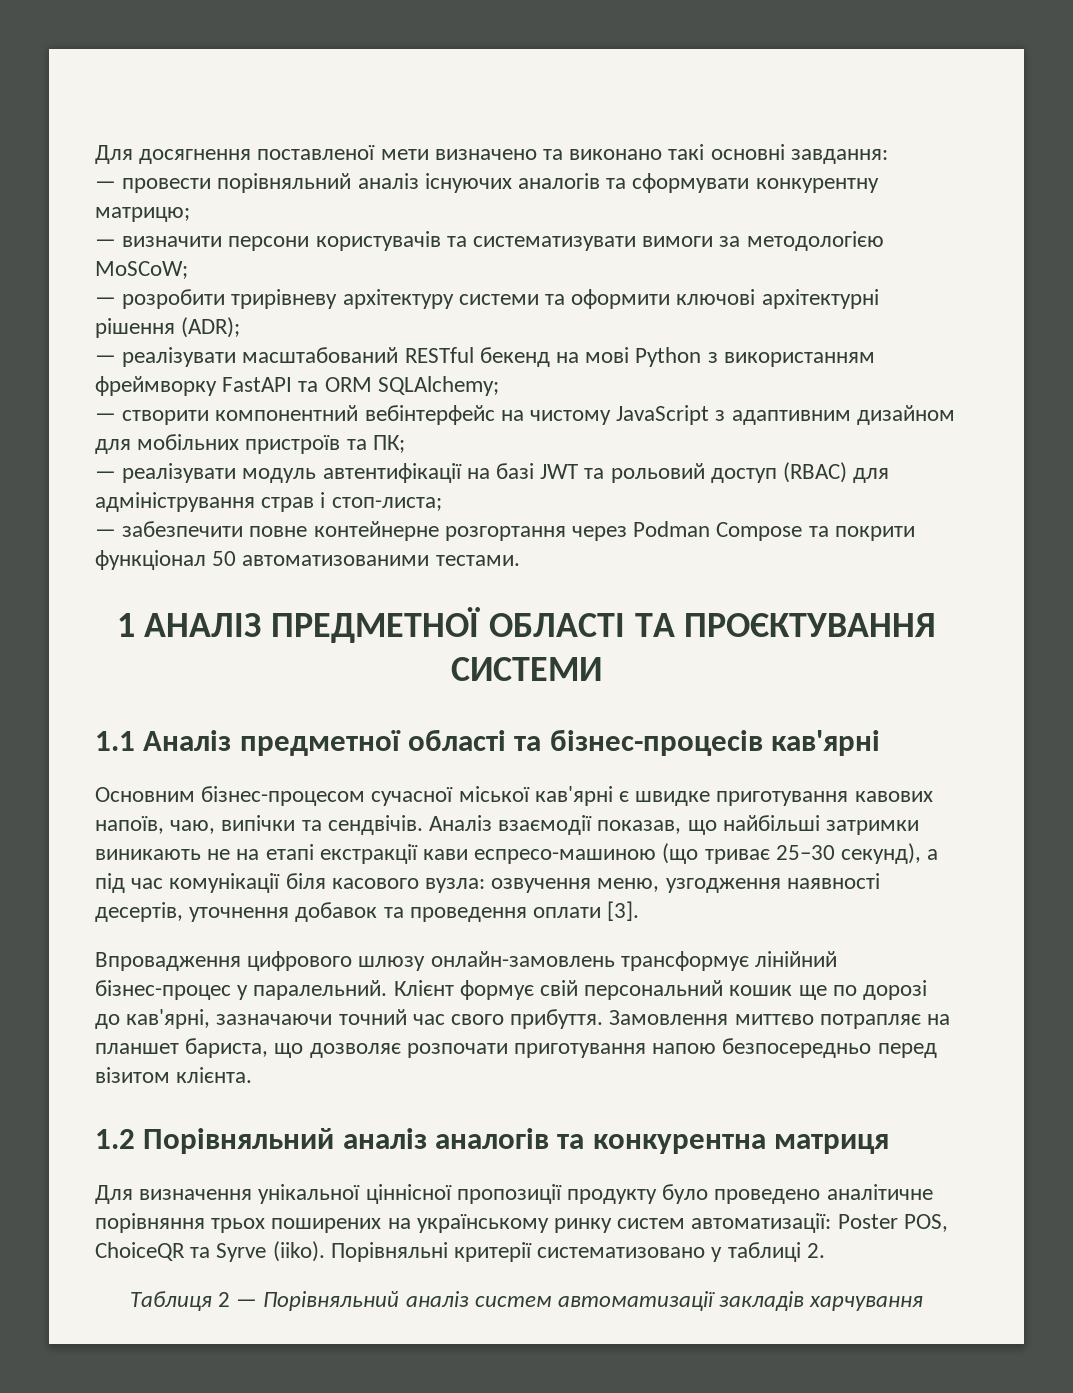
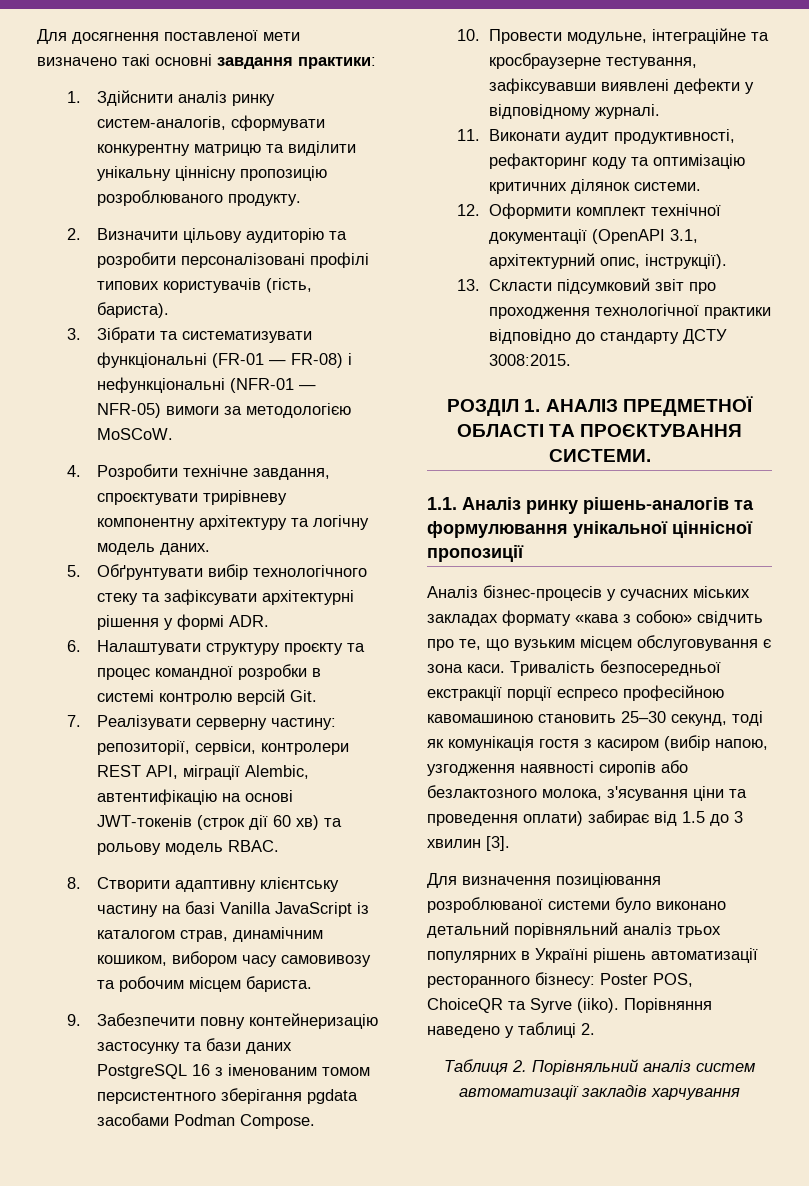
[543,144,888,164] [95,173,879,193] [95,207,190,222] [95,231,884,251] [95,261,188,279] [95,289,879,309] [95,317,241,338] [95,347,875,367] [95,376,499,396] [95,405,955,425] [95,434,405,454] [95,462,890,483] [95,492,442,512] [95,521,915,541] [95,550,520,570] [116,613,135,637] та виконано такі основні завдання: // — провести порівняльний аналіз існуючих аналогів та сформувати конкурентну матрицю; // — визначити персони користувачів та систематизувати вимоги за методологією MoSCoW; // — розробити трирівневу архітектуру системи та оформити ключові архітектурні рішення (ADR); // — реалізувати масштабований RESTful бекенд на мові Python з використанням фреймворку FastAPI та ORM SQLAlchemy; // — створити компонентний вебінтерфейс на чистому JavaScript з адаптивним дизайном для мобільних пристроїв та ПК; // — реалізувати модуль автентифікації на базі JWT та рольовий доступ (RBAC) для адміністрування страв і стоп-листа; // — забезпечити повне контейнерне розгортання через Podman Compose та покрити функціонал 50 автоматизованими тестами. // 1 -> [122,54,376,69] [67,90,276,106] [97,115,326,131] [97,141,357,156] [97,166,328,181] [97,190,302,206] [67,228,348,243] [97,252,370,268] [97,278,313,293] [97,302,170,318] [67,327,313,343] [97,352,353,368] [97,377,317,393] [97,403,352,418] [97,428,174,440] [67,464,331,480] [97,490,288,505] [97,515,370,530] [97,543,211,555] [67,564,368,580] [97,589,355,605] [97,614,270,630] [67,640,366,655] [97,664,322,680] [97,689,318,705] [67,715,337,730] [97,740,350,755] [97,765,310,780] [97,789,294,805] [97,815,343,830] [97,840,280,855] [67,877,340,892] [97,901,370,917] [97,927,324,942] [97,951,372,967] [97,976,313,992] [67,1013,379,1029] [97,1038,293,1054] [97,1064,371,1079] [97,1088,359,1104] [97,1113,316,1129] [457,28,769,44] [488,53,697,69] [488,78,754,94] [488,104,660,119] [457,129,735,144] [488,153,745,169] [488,179,701,194] [457,203,721,219] [488,229,698,244] [488,253,727,269] [457,278,716,294] [488,304,771,319] [488,329,727,344] [488,354,571,366] [447,399,541,416] такі основні завдання практики: // 1. Здійснити аналіз ринку систем-аналогів, сформувати конкурентну матрицю та виділити унікальну ціннісну пропозицію розроблюваного продукту. // 2. Визначити цільову аудиторію та розробити персоналізовані профілі типових користувачів (гість, бариста). // 3. Зібрати та систематизувати функціональні (FR-01 — FR-08) і нефункціональні (NFR-01 — NFR-05) вимоги за методологією MoSCoW. // 4. Розробити технічне завдання, спроєктувати трирівневу компонентну архітектуру та логічну модель даних. // 5. Обґрунтувати вибір технологічного стеку та зафіксувати архітектурні рішення у формі ADR. // 6. Налаштувати структуру проєкту та процес командної розробки в системі контролю версій Git. // 7. Реалізувати серверну частину: репозиторії, сервіси, контролери REST API, міграції Alembic, автентифікацію на основі JWT-токенів (строк дії 60 хв) та рольову модель RBAC. // 8. Створити адаптивну клієнтську частину на базі Vanilla JavaScript із каталогом страв, динамічним кошиком, вибором часу самовивозу та робочим місцем бариста. // 9. Забезпечити повну контейнеризацію застосунку та бази даних PostgreSQL 16 з іменованим томом персистентного зберігання pgdata засобами Podman Compose. // 10. Провести модульне, інтеграційне та кросбраузерне тестування, зафіксувавши виявлені дефекти у відповідному журналі. // 11. Виконати аудит продуктивності, рефакторинг коду та оптимізацію критичних ділянок системи. // 12. Оформити комплект технічної документації (OpenAPI 3.1, архітектурний опис, інструкції). // 13. Скласти підсумковий звіт про проходження технологічної практики відповідно до стандарту ДСТУ 3008:2015. // РОЗДІЛ 1.
[451,657,602,681] [95,729,881,756] [95,786,933,806] [95,815,920,835] [95,843,939,864] [95,873,880,893] [95,901,640,922] [95,951,838,971] [95,980,928,1000] [95,1009,951,1029] [95,1038,937,1058] [95,1067,253,1083] [95,1128,890,1154] [95,1184,933,1204] [95,1213,832,1233] СИСТЕМИ // 1.1 Аналіз предметної області та бізнес-процесів кав'ярні // Основним бізнес-процесом сучасної міської кав'ярні є швидке приготування кавових напоїв, чаю, випічки та сендвічів. Аналіз взаємодії показав, що найбільші затримки виникають не на етапі екстракції кави еспресо-машиною (що триває 25–30 секунд), а під час комунікації біля касового вузла: озвучення меню, узгодження наявності десертів, уточнення добавок та проведення оплати [3]. // Впровадження цифрового шлюзу онлайн-замовлень трансформує лінійний бізнес-процес у паралельний. Клієнт формує свій персональний кошик ще по дорозі до кав'ярні, зазначаючи точний час свого прибуття. Замовлення миттєво потрапляє на планшет бариста, що дозволяє розпочати приготування напою безпосередньо перед візитом клієнта. // 1.2 Порівняльний аналіз аналогів та конкурентна матриця // Для визначення унікальної ціннісної пропозиції продукту було проведено аналітичне порівняння трьох поширених на українському ринку систем автоматизації: -> [548,449,651,462] [427,497,754,514] [427,521,753,538] [427,545,524,562] [427,585,750,601] [427,610,763,626] [427,635,771,651] [427,660,721,676] [427,685,724,701] [427,711,763,726] [427,735,768,751] [427,760,688,776] [427,785,747,801] [427,810,743,826] [427,836,510,851] [427,873,661,888] [427,897,726,913] [427,922,721,938] [427,948,758,963] [427,972,595,988] СИСТЕМИ. // 1.1. Аналіз ринку рішень-аналогів та формулювання унікальної ціннісної пропозиції // Аналіз бізнес-процесів у сучасних міських закладах формату «кава з собою» свідчить про те, що вузьким місцем обслуговування є зона каси. Тривалість безпосередньої екстракції порції еспресо професійною кавомашиною становить 25–30 секунд, тоді як комунікація гостя з касиром (вибір напою, узгодження наявності сиропів або безлактозного молока, з'ясування ціни та проведення оплати) забирає від 1.5 до 3 хвилин [3]. // Для визначення позиціювання розроблюваної системи було виконано детальний порівняльний аналіз трьох популярних в Україні рішень автоматизації ресторанного бізнесу:
[330,1242,706,1262] Порівняльні критерії систематизовано -> [624,998,712,1013] [427,1026,500,1038] Порівняння наведено
[217,1292,258,1307] 2 — -> [512,1060,527,1072] 2.

